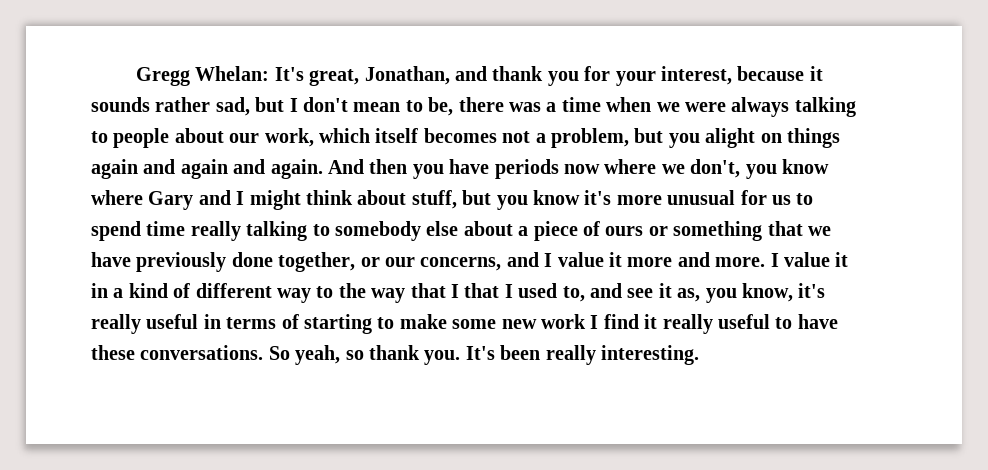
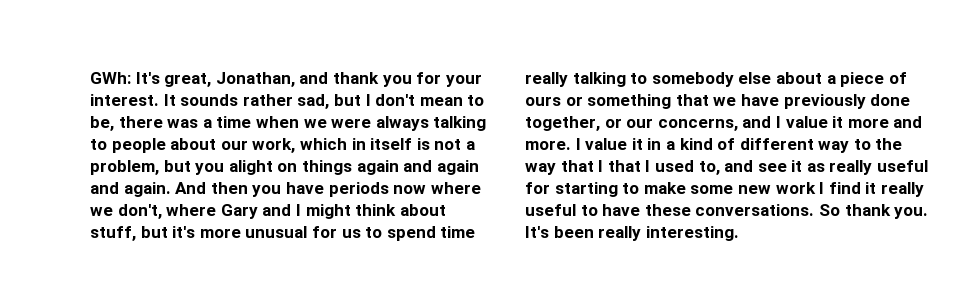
[136,66,270,86] Gregg Whelan: -> [90,72,131,84] GWh:
[661,66,823,85] interest, because it -> [90,94,176,106] interest. It
[375,128,497,143] itself becomes -> [351,138,430,150] in itself is
[745,159,829,179] you know -> (162, 211) none
[496,190,580,210] you know -> (168, 232) none
[677,283,826,303] [91,314,299,334] as, you know, it's really useful in terms of -> [806,160,929,175] [525,182,550,194] as really useful for
[295,345,364,365] yeah, so -> (840, 210) none

